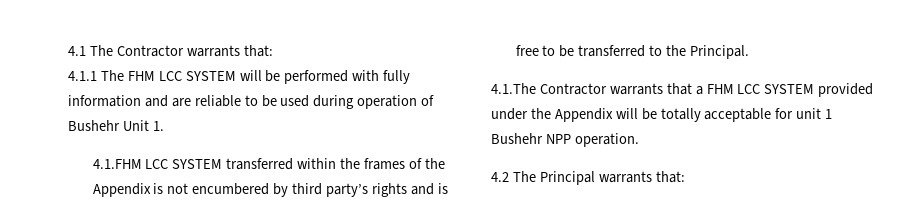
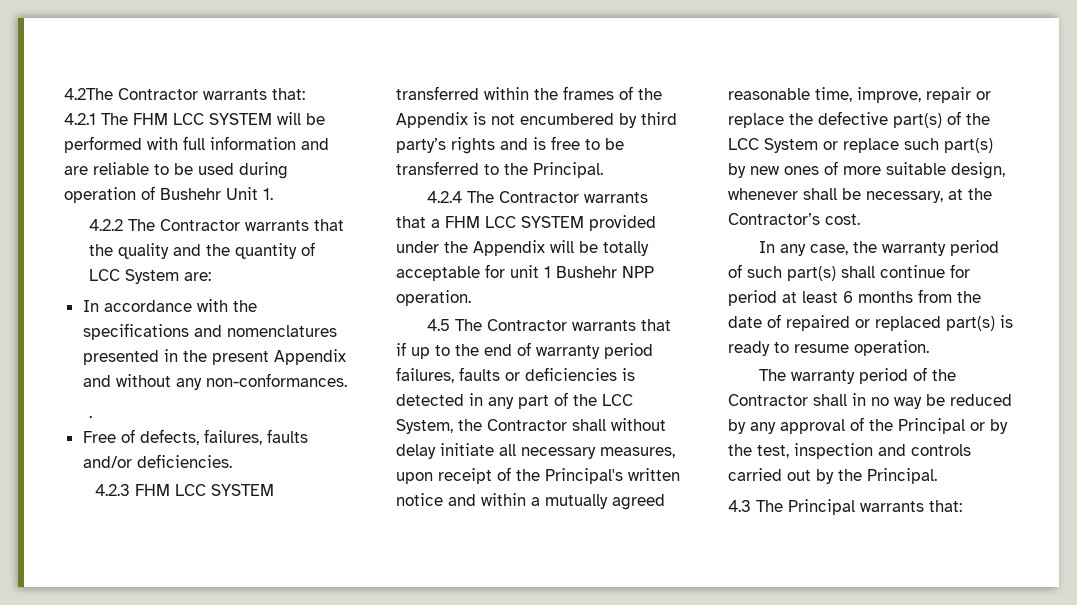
[68,45,113,56] 4.1 The -> [64,88,113,100] 4.2The
[68,71,97,81] 4.1.1 -> [64,113,96,125] 4.2.1
[383,70,411,84] fully -> [183,136,205,150] full
[92,159,142,169] 4.1.FHM -> [89,219,345,231] [89,242,316,259] [89,269,212,284] [82,299,257,312] [82,323,337,340] [82,349,346,365] [82,373,347,390] [89,415,93,418] [82,429,308,445] [82,454,232,468] [94,484,170,496] 4.2.2 The Contractor warrants that the quality and the quantity of LCC System are: // In accordance with the specifications and nomenclatures presented in the present Appendix and without any non-conformances. // . // Free of defects, failures, faults and/or deficiencies. // 4.2.3 FHM
[491,83,536,94] 4.1.The -> [426,191,494,203] 4.2.4 The
[491,172,509,182] 4.2 -> [426,319,671,331] [396,342,653,359] [396,367,635,383] [396,392,633,409] [396,418,666,434] [396,443,675,459] [396,467,680,484] [396,493,665,510] [728,87,991,103] [728,111,990,128] [728,138,993,153] [728,161,1005,179] [728,188,992,203] [728,213,860,225] [758,240,999,256] [728,264,970,281] [728,289,981,306] [728,314,1013,331] [728,340,929,356] [758,367,956,384] [728,393,1012,409] [728,417,1008,434] [728,443,971,459] [728,468,937,484] [728,500,751,512] 4.5 The Contractor warrants that if up to the end of warranty period failures, faults or deficiencies is detected in any part of the LCC System, the Contractor shall without delay initiate all necessary measures, upon receipt of the Principal's written notice and within a mutually agreed reasonable time, improve, repair or replace the defective part(s) of the LCC System or replace such part(s) by new ones of more suitable design, whenever shall be necessary, at the Contractor’s cost. // In any case, the warranty period of such part(s) shall continue for period at least 6 months from the date of repaired or replaced part(s) is ready to resume operation. // The warranty period of the Contractor shall in no way be reduced by any approval of the Principal or by the test, inspection and controls carried out by the Principal. // 4.3

